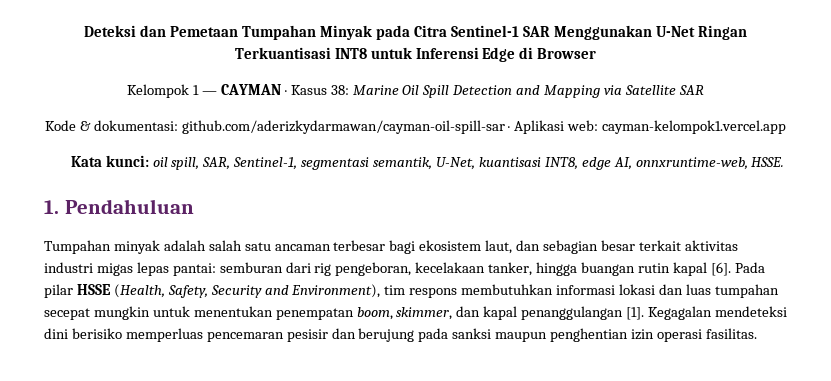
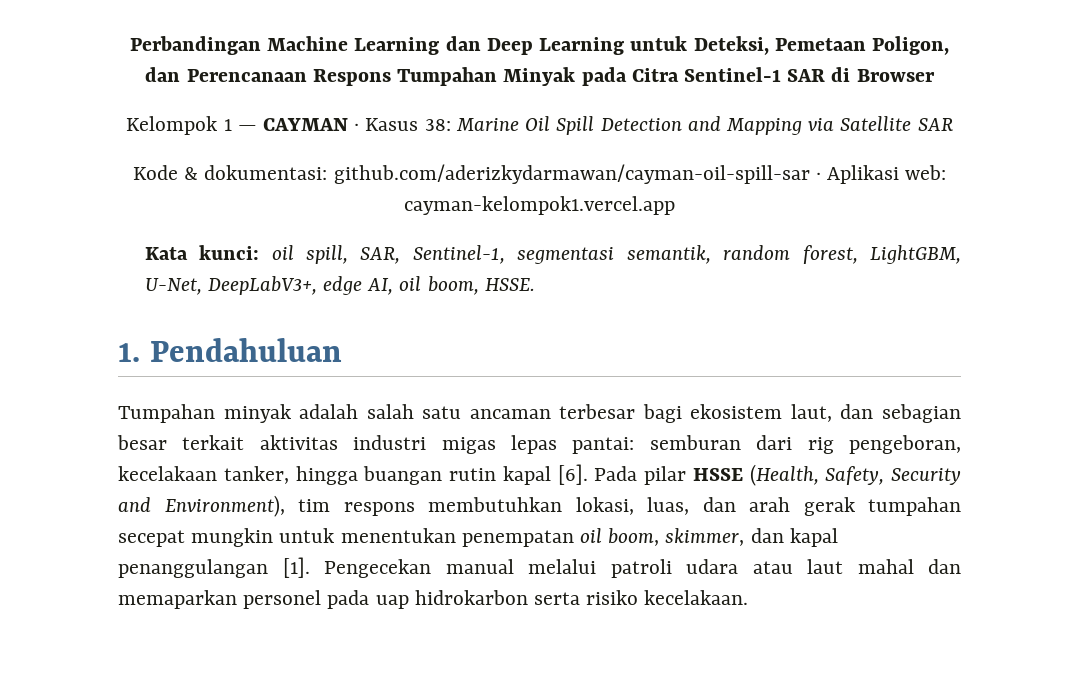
[84,25,239,37] Deteksi dan Pemetaan -> [130,36,949,55] [145,67,391,86] Perbandingan Machine Learning dan Deep Learning untuk Deteksi, Pemetaan Poligon, dan Perencanaan Respons
[553,25,747,40] [234,47,516,62] Menggunakan U-Net Ringan Terkuantisasi INT8 untuk Inferensi Edge -> (826, 75) none
[435,157,748,170] U-Net, kuantisasi INT8, edge AI, onnxruntime-web, -> [723,245,961,264] [144,276,479,295] random forest, LightGBM, U-Net, DeepLabV3+, edge AI, oil boom,
[556,284,711,295] informasi lokasi dan luas -> [575,497,855,516] lokasi, luas, dan arah gerak
(354, 314) none -> [580,528,603,543] oil
[648,306,787,320] [44,328,757,342] Kegagalan mendeteksi dini berisiko memperluas pencemaran pesisir dan berujung pada sanksi maupun penghentian izin operasi fasilitas. -> [324,559,961,578] [118,590,749,609] Pengecekan manual melalui patroli udara atau laut mahal dan memaparkan personel pada uap hidrokarbon serta risiko kecelakaan.

